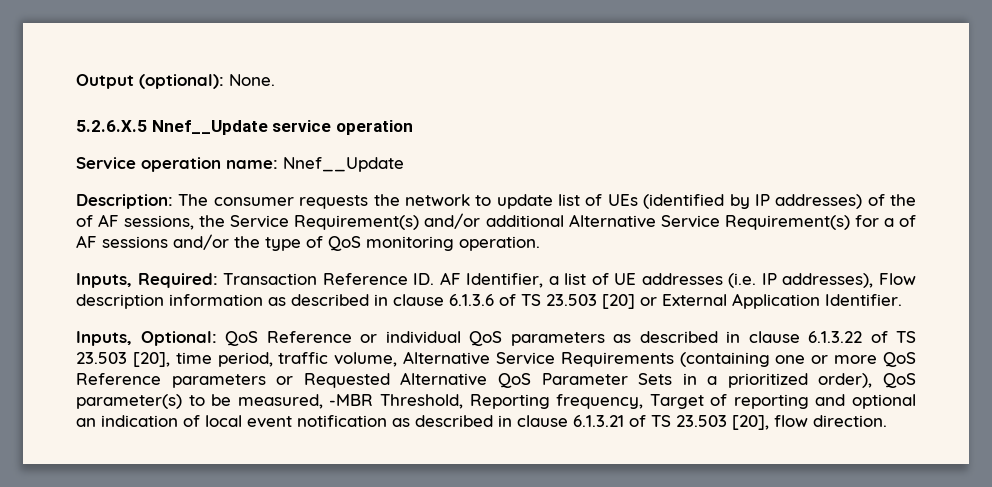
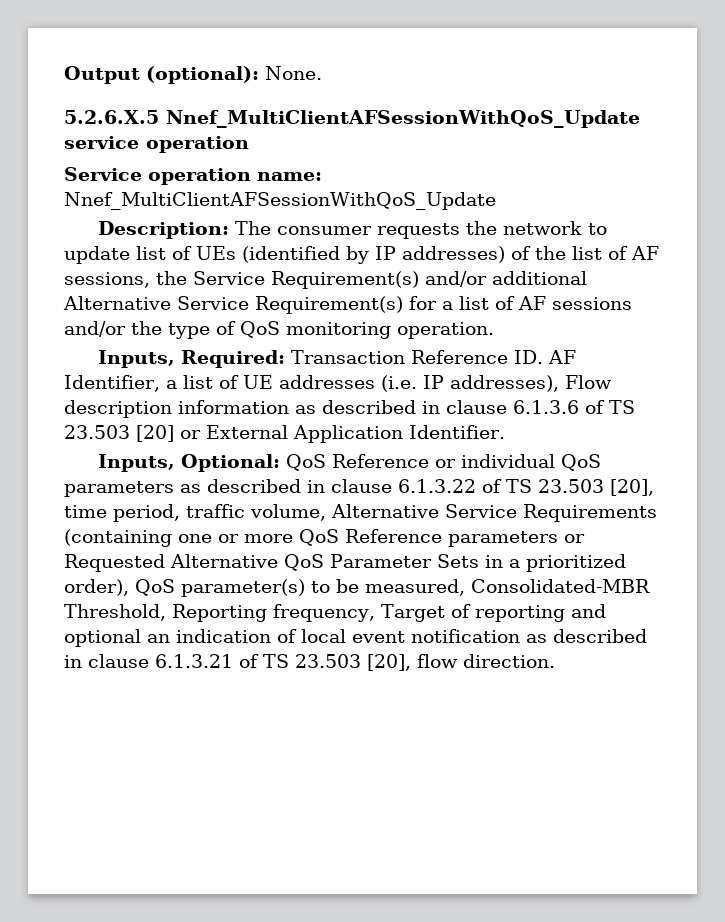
[151,120,268,135] Nnef__Update -> [166,110,640,128] Nnef_MultiClientAFSessionWithQoS_Update
[283,157,404,172] Nnef__Update -> [64,192,496,210] Nnef_MultiClientAFSessionWithQoS_Update
(916, 200) none -> [572,246,602,260] list
(894, 222) none -> [459,296,489,310] list
[329,394,374,406] -MBR -> [471,579,650,593] Consolidated-MBR

